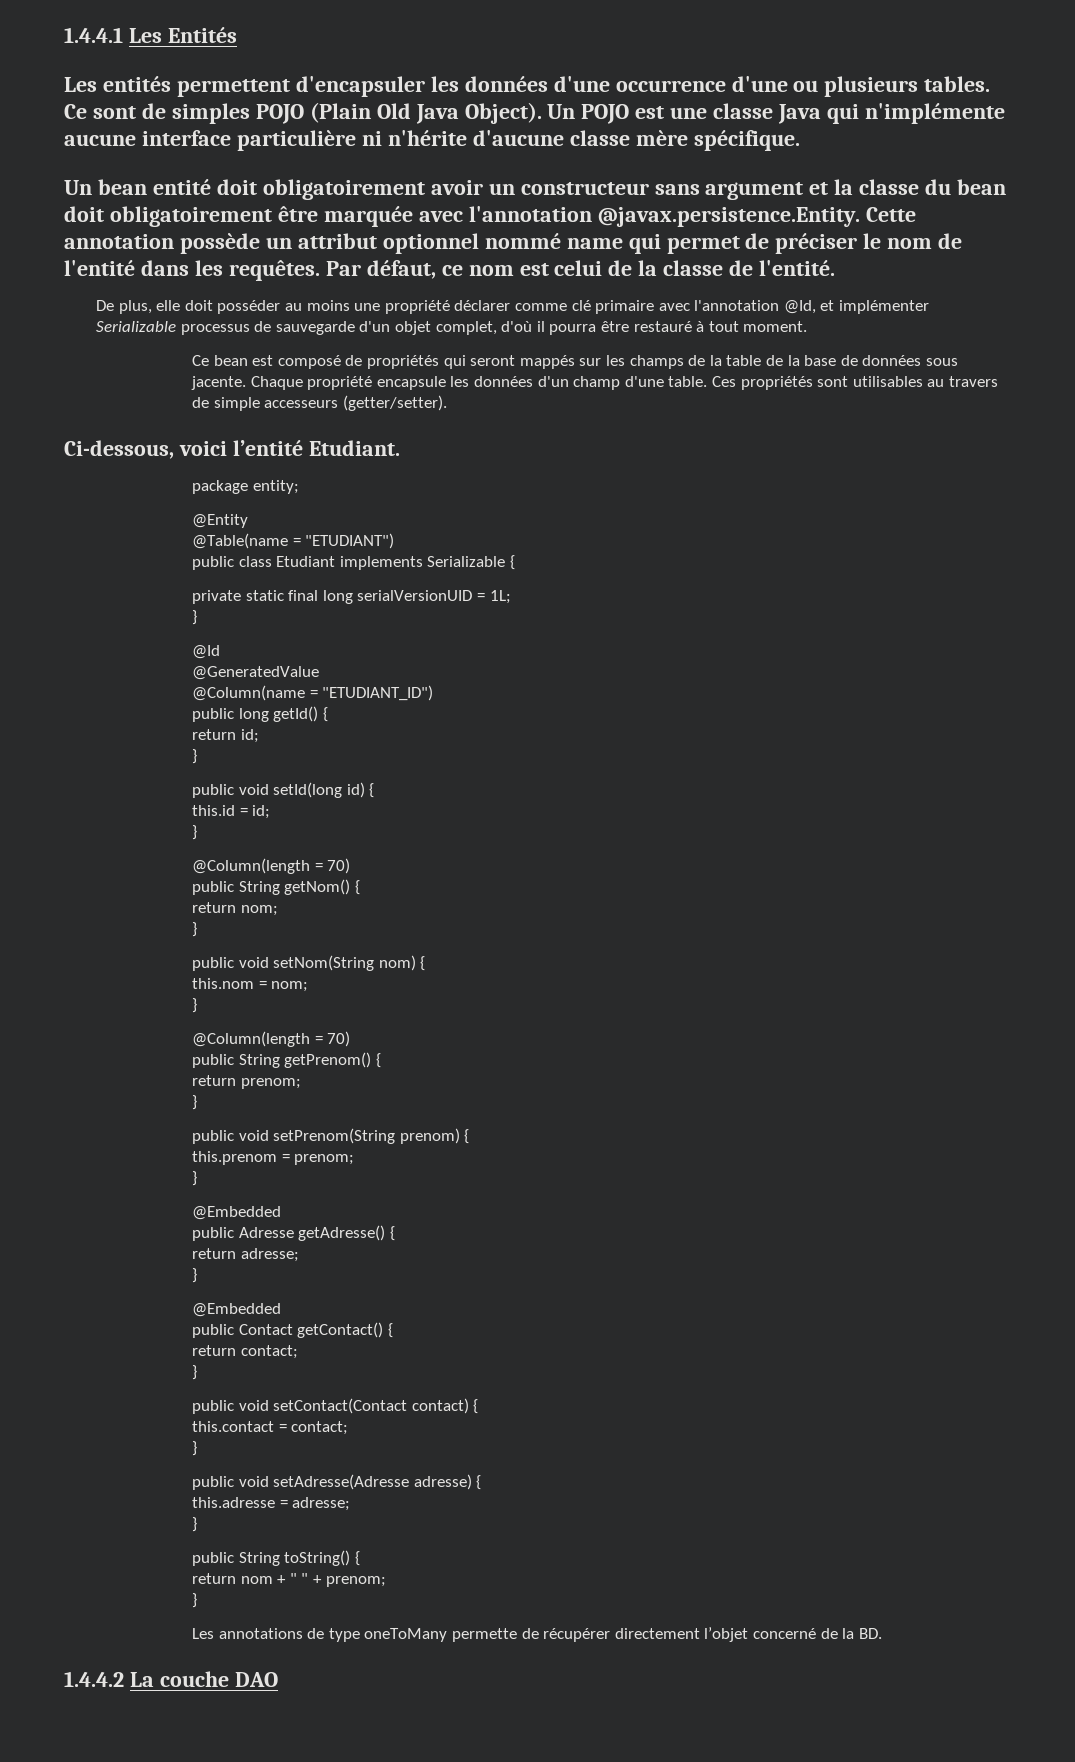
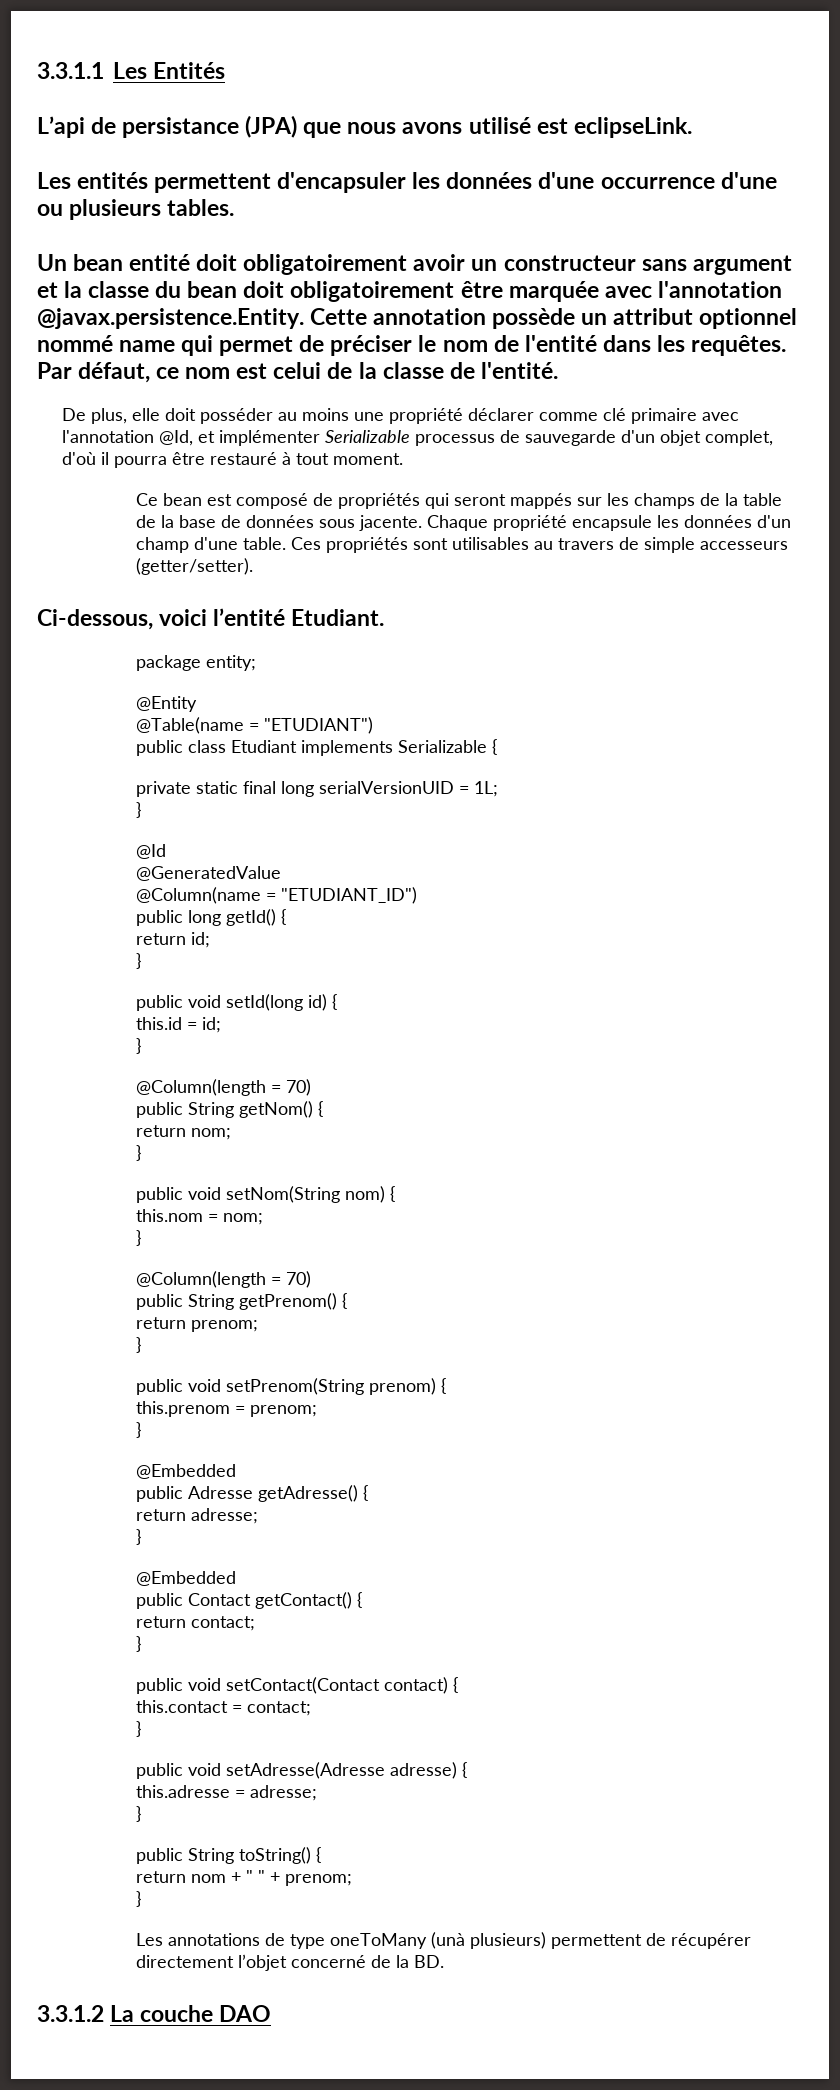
[64,27,123,43] 1.4.4.1 -> [37,62,104,79] 3.3.1.1
(237, 35) none -> [37,115,692,138] // L’api de persistance (JPA) que nous avons utilisé est eclipseLink.
[64,102,1006,124] [64,130,800,151] Ce sont de simples POJO (Plain Old Java Object). Un POJO est une classe Java qui n'implémente aucune interface particulière ni n'hérite d'aucune classe mère spécifique. -> (235, 207) none
[452,1628,518,1642] permette -> [430,1932,642,1949] (unà plusieurs) permettent
[64,1671,124,1687] 1.4.4.2 -> [37,2005,104,2022] 3.3.1.2

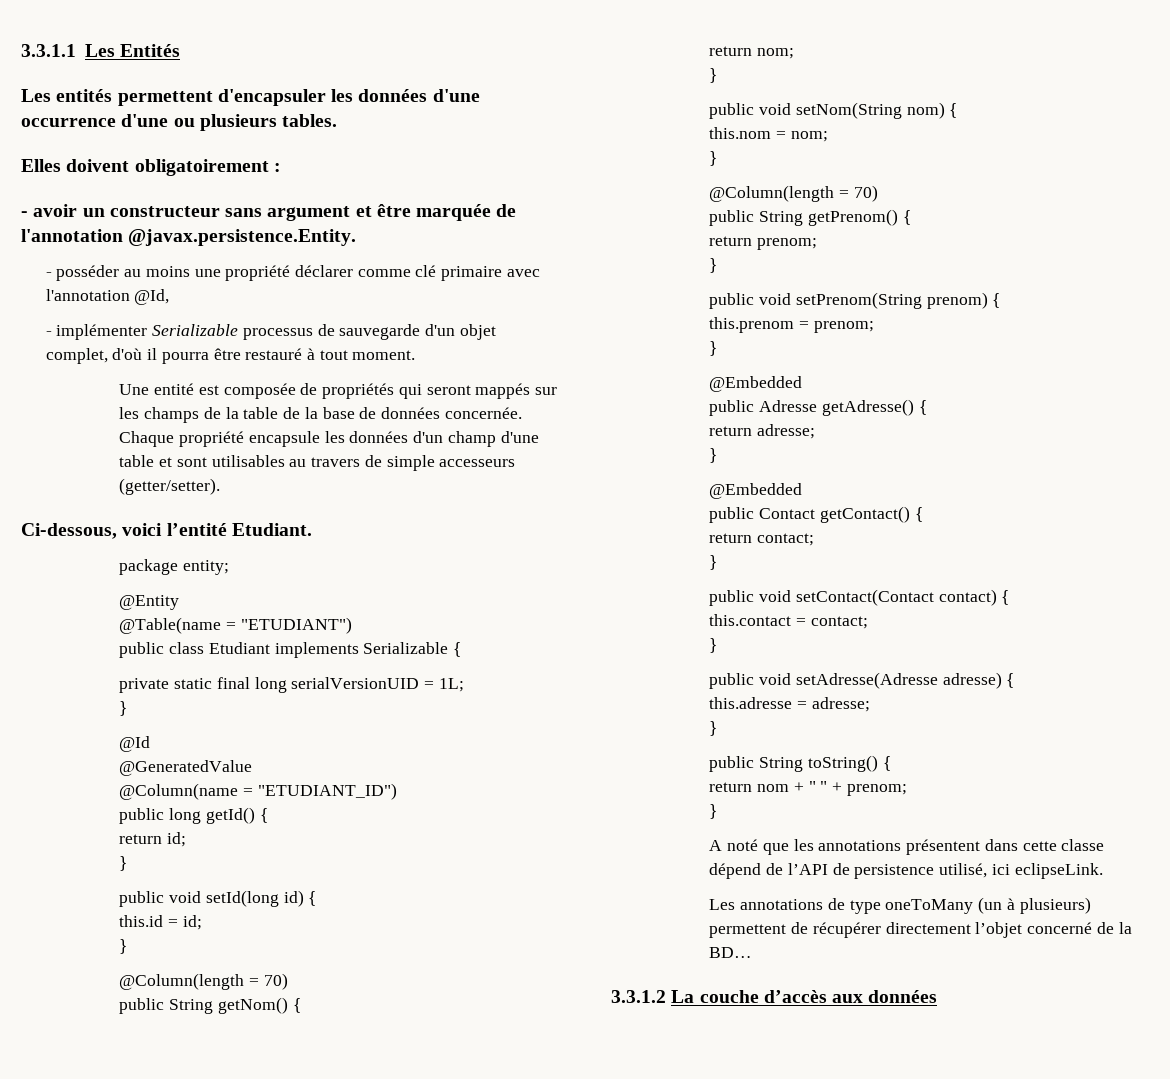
[37,115,692,138] // L’api de persistance (JPA) que nous avons utilisé est eclipseLink. -> (181, 50) none
[37,254,408,275] Un bean entité doit obligatoirement -> [21,159,281,176] [21,211,28,217] Elles doivent obligatoirement : // -
[64,281,455,302] la classe du bean doit obligatoirement -> (372, 211) none
[604,286,652,298] avec -> [496,204,517,217] de
[310,308,798,329] [37,335,786,356] [37,362,558,383] [61,408,196,424] Cette annotation possède un attribut optionnel nommé name qui permet de préciser le nom de l'entité dans les requêtes. Par défaut, ce nom est celui de la classe de l'entité. // De plus, elle doit -> [45,272,52,277] // -
[197,431,215,443] et -> [45,331,52,336] // -
[135,493,308,509] Ce bean est composé -> [119,383,296,399] Une entité est composée
[318,515,422,531] sous jacente. -> [444,407,522,419] concernée.
[242,537,408,553] table. Ces propriétés -> [119,455,173,467] table et
(141, 1899) none -> [709,839,1105,855] [709,863,1103,879] // A noté que les annotations présentent dans cette classe dépend de l’API de persistence utilisé, ici eclipseLink.
[430,1932,465,1949] (unà -> [978,897,1015,914] (un à
[413,1955,444,1968] BD. -> [709,947,753,958] BD…
[219,2005,272,2022] DAO -> [763,990,938,1003] d’accès aux données

